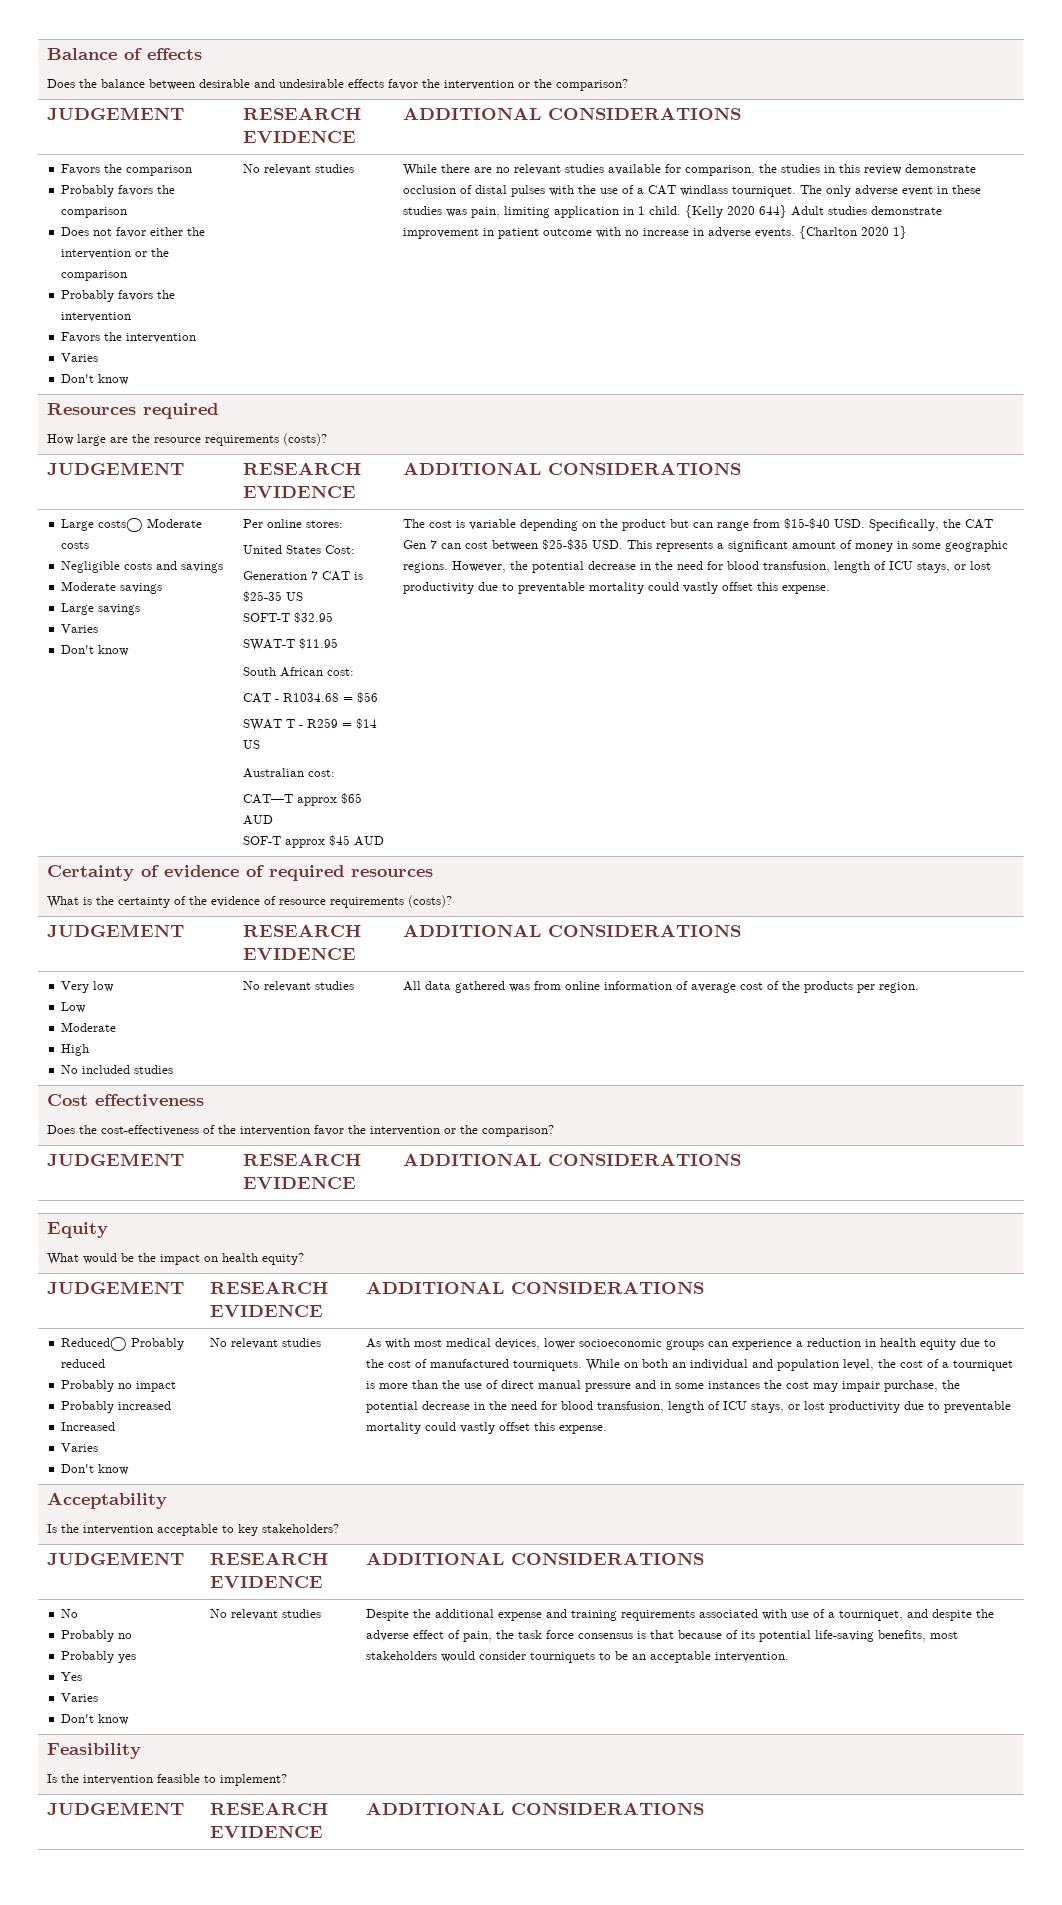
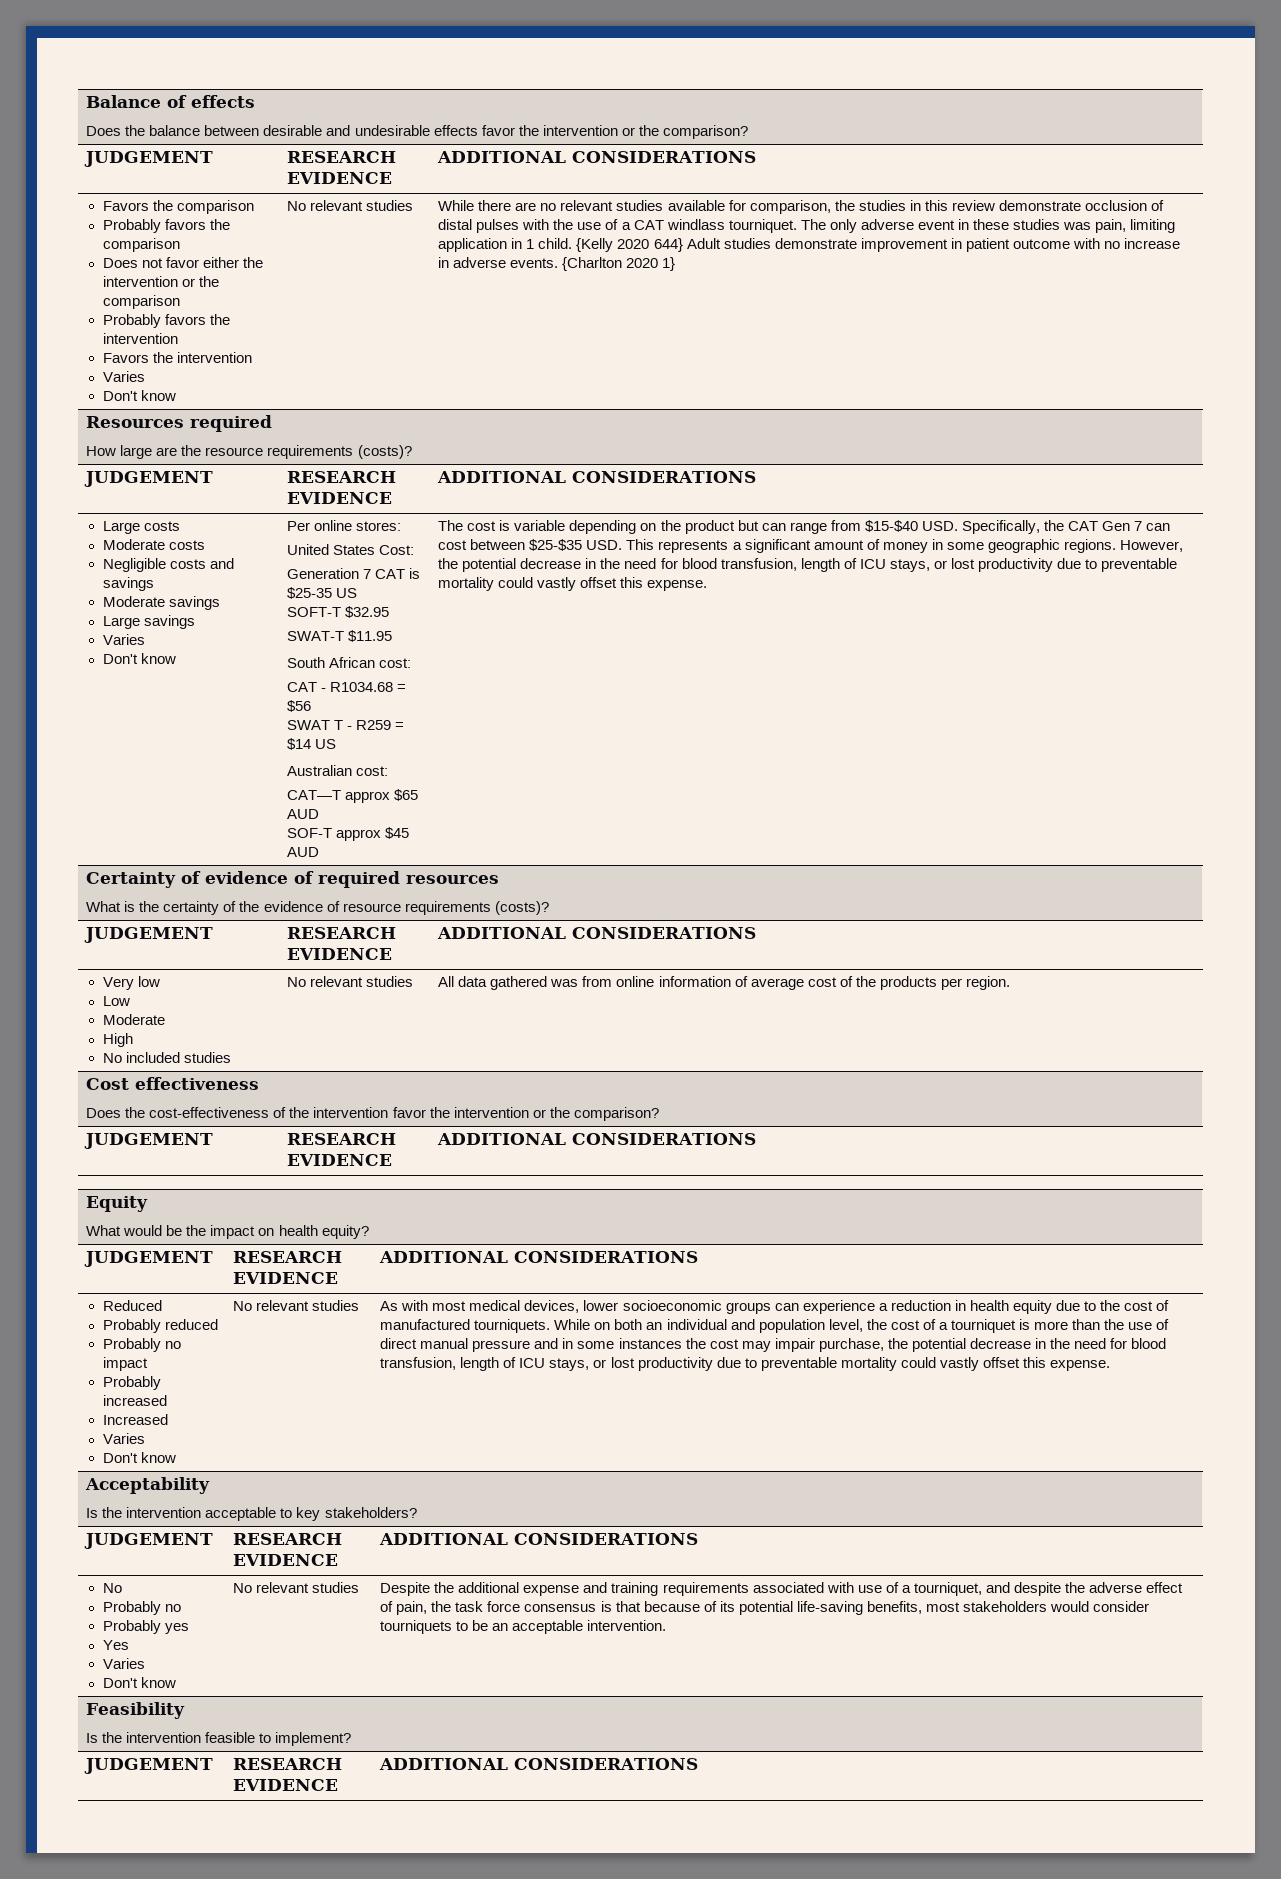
[98,518,144,532] costs○ -> [143,521,180,531] costs //
[61,1337,128,1351] Reduced○ -> [102,1300,162,1311] Reduced //

